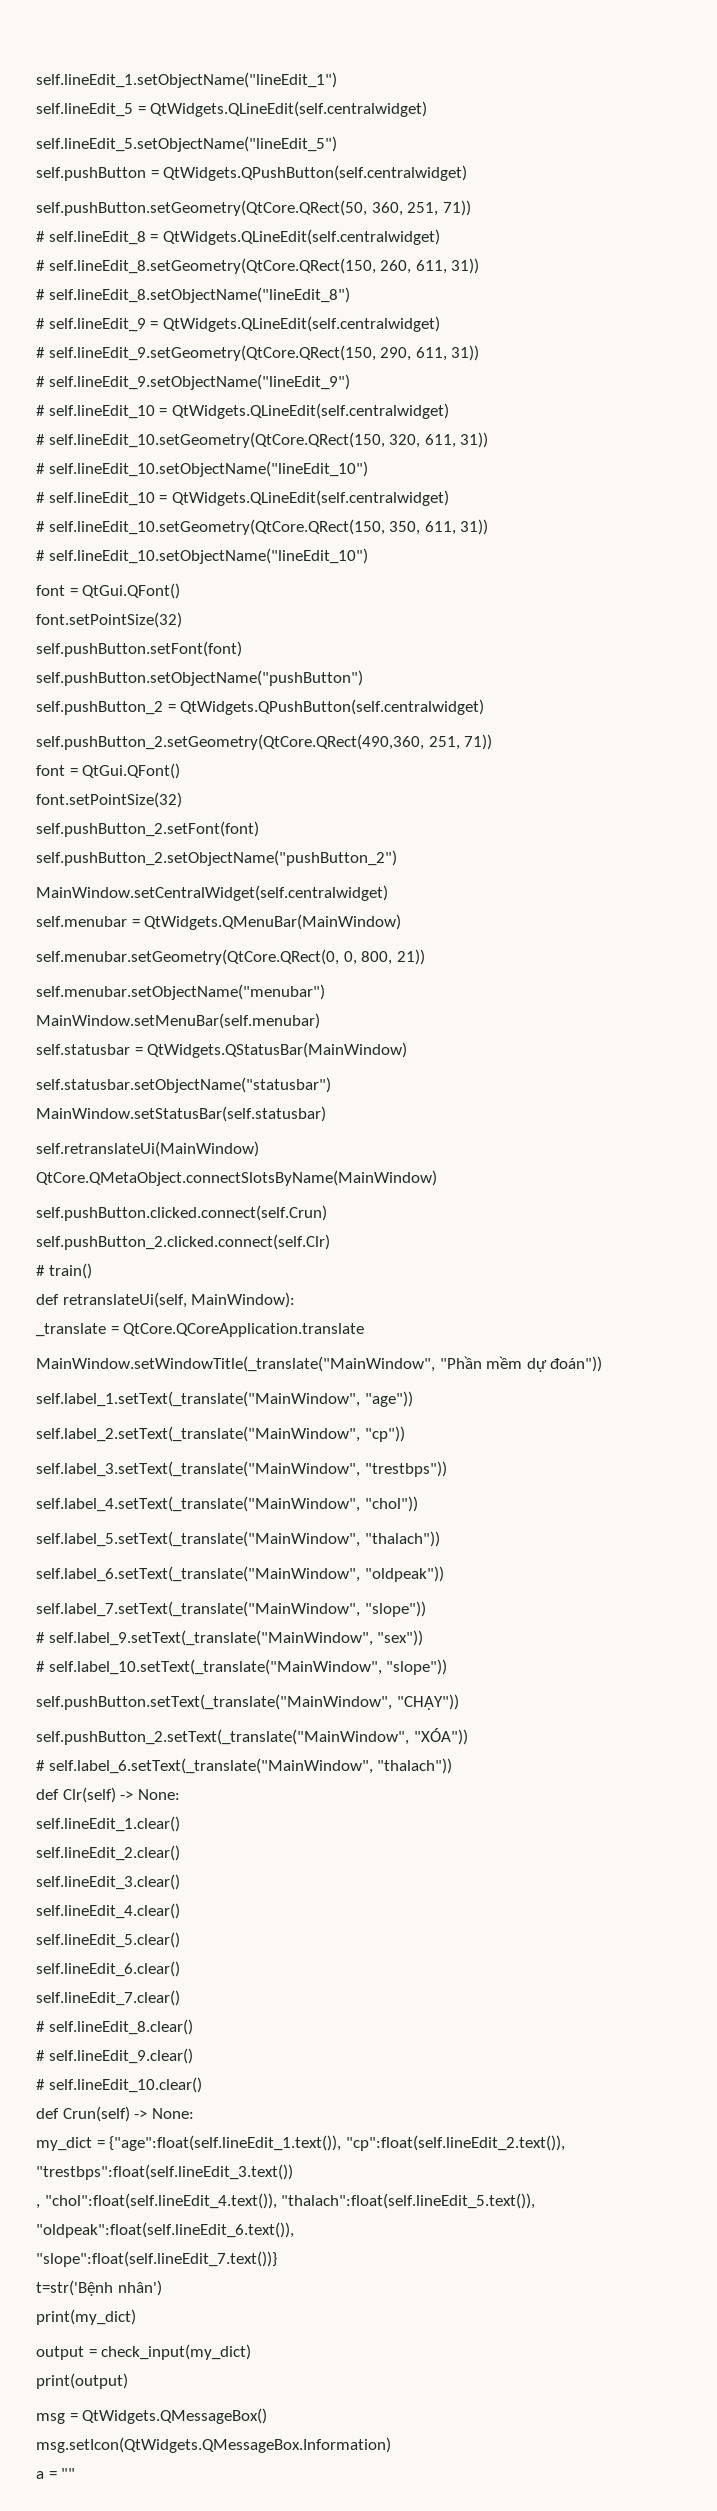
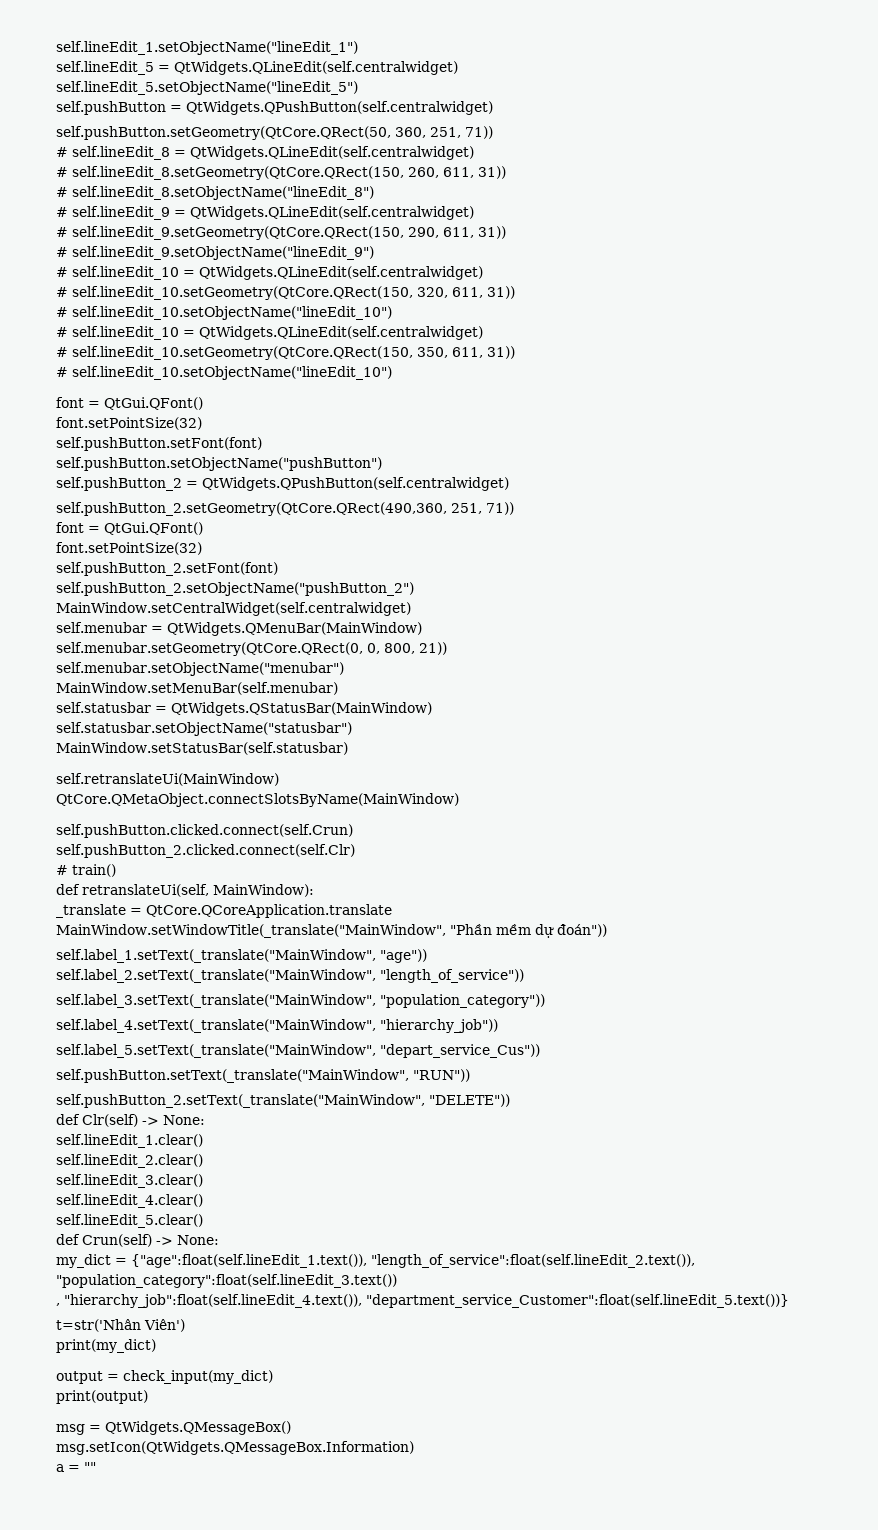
[364,1426,405,1442] "cp")) -> [379,969,524,983] "length_of_service"))
[364,1461,447,1477] "trestbps")) -> [379,994,545,1008] "population_category"))
[364,1496,418,1512] "chol")) -> [379,1019,498,1033] "hierarchy_job"))
[364,1531,440,1547] [36,1566,444,1582] [36,1601,426,1617] [36,1630,424,1646] [36,1659,448,1675] "thalach")) // self.label_6.setText(_translate("MainWindow", "oldpeak")) // self.label_7.setText(_translate("MainWindow", "slope")) // # self.label_9.setText(_translate("MainWindow", "sex")) // # self.label_10.setText(_translate("MainWindow", "slope")) -> [379,1044,540,1058] "depart_service_Cus"))
[396,1694,459,1710] "CHẠY")) -> [412,1069,470,1082] "RUN"))
[413,1728,468,1745] [36,1758,453,1774] "XÓA")) // # self.label_6.setText(_translate("MainWindow", "thalach")) -> [428,1094,510,1107] "DELETE"))
[36,1961,180,1977] [36,1990,180,2006] [36,2019,193,2035] [36,2048,193,2064] [36,2077,202,2093] // self.lineEdit_6.clear() // self.lineEdit_7.clear() // # self.lineEdit_8.clear() // # self.lineEdit_9.clear() // # self.lineEdit_10.clear() -> (203, 1221) none
[345,2135,565,2151] [36,2164,293,2180] "cp":float(self.lineEdit_2.text()), "trestbps":float(self.lineEdit_3.text()) -> [371,1254,695,1268] [56,1274,397,1288] "length_of_service":float(self.lineEdit_2.text()), "population_category":float(self.lineEdit_3.text())
[44,2193,536,2209] [36,2222,294,2238] [36,2251,277,2267] [36,2280,162,2296] "chol":float(self.lineEdit_4.text()), "thalach":float(self.lineEdit_5.text()), "oldpeak":float(self.lineEdit_6.text()), // "slope":float(self.lineEdit_7.text())} // t=str('Bệnh nhân') -> [64,1294,789,1308] [56,1319,185,1332] "hierarchy_job":float(self.lineEdit_4.text()), "department_service_Customer":float(self.lineEdit_5.text())} // t=str('Nhân Viên')

